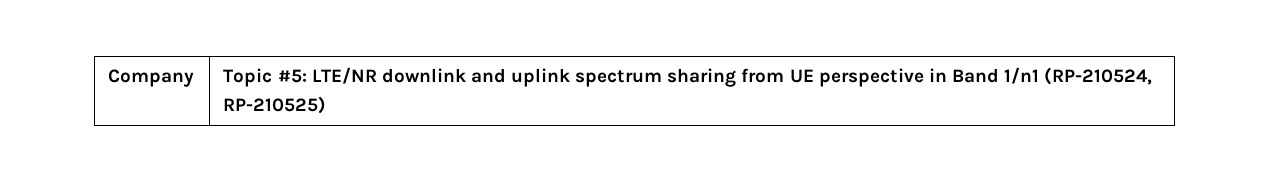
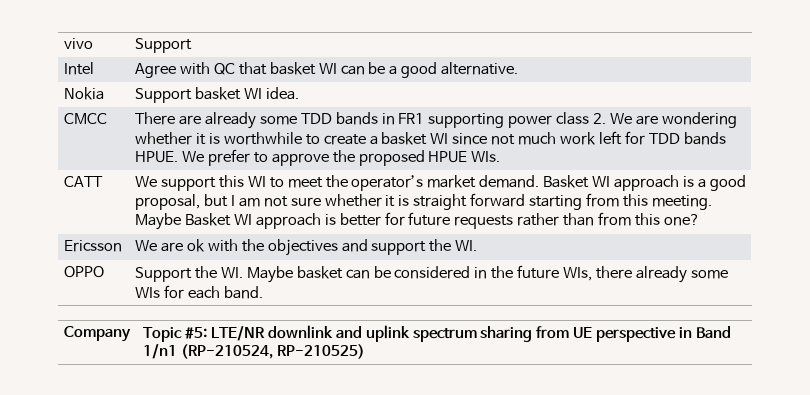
(108, 78) none -> [64,38,94,49] [135,38,193,53] [64,62,95,75] [135,62,519,78] [64,87,105,100] [135,87,299,103] [64,113,108,124] [135,112,737,129] [135,131,726,145] [135,149,501,166] [64,176,104,187] [135,175,746,191] [135,193,712,210] [135,212,700,230] [64,240,123,252] [135,239,478,256] [64,266,105,278] [135,265,728,283] [135,285,263,299] vivo | Support // Intel | Agree with QC that basket WI can be a good alternative. // Nokia | Support basket WI idea. // CMCC | There are already some TDD bands in FR1 supporting power class 2. We are wondering whether it is worthwhile to create a basket WI since not much work left for TDD bands HPUE. We prefer to approve the proposed HPUE WIs. // CATT | We support this WI to meet the operator’s market demand. Basket WI approach is a good proposal, but I am not sure whether it is straight forward starting from this meeting. Maybe Basket WI approach is better for future requests rather than from this one? // Ericsson | We are ok with the objectives and support the WI. // OPPO | Support the WI. Maybe basket can be considered in the future WIs, there already some WIs for each band. //

